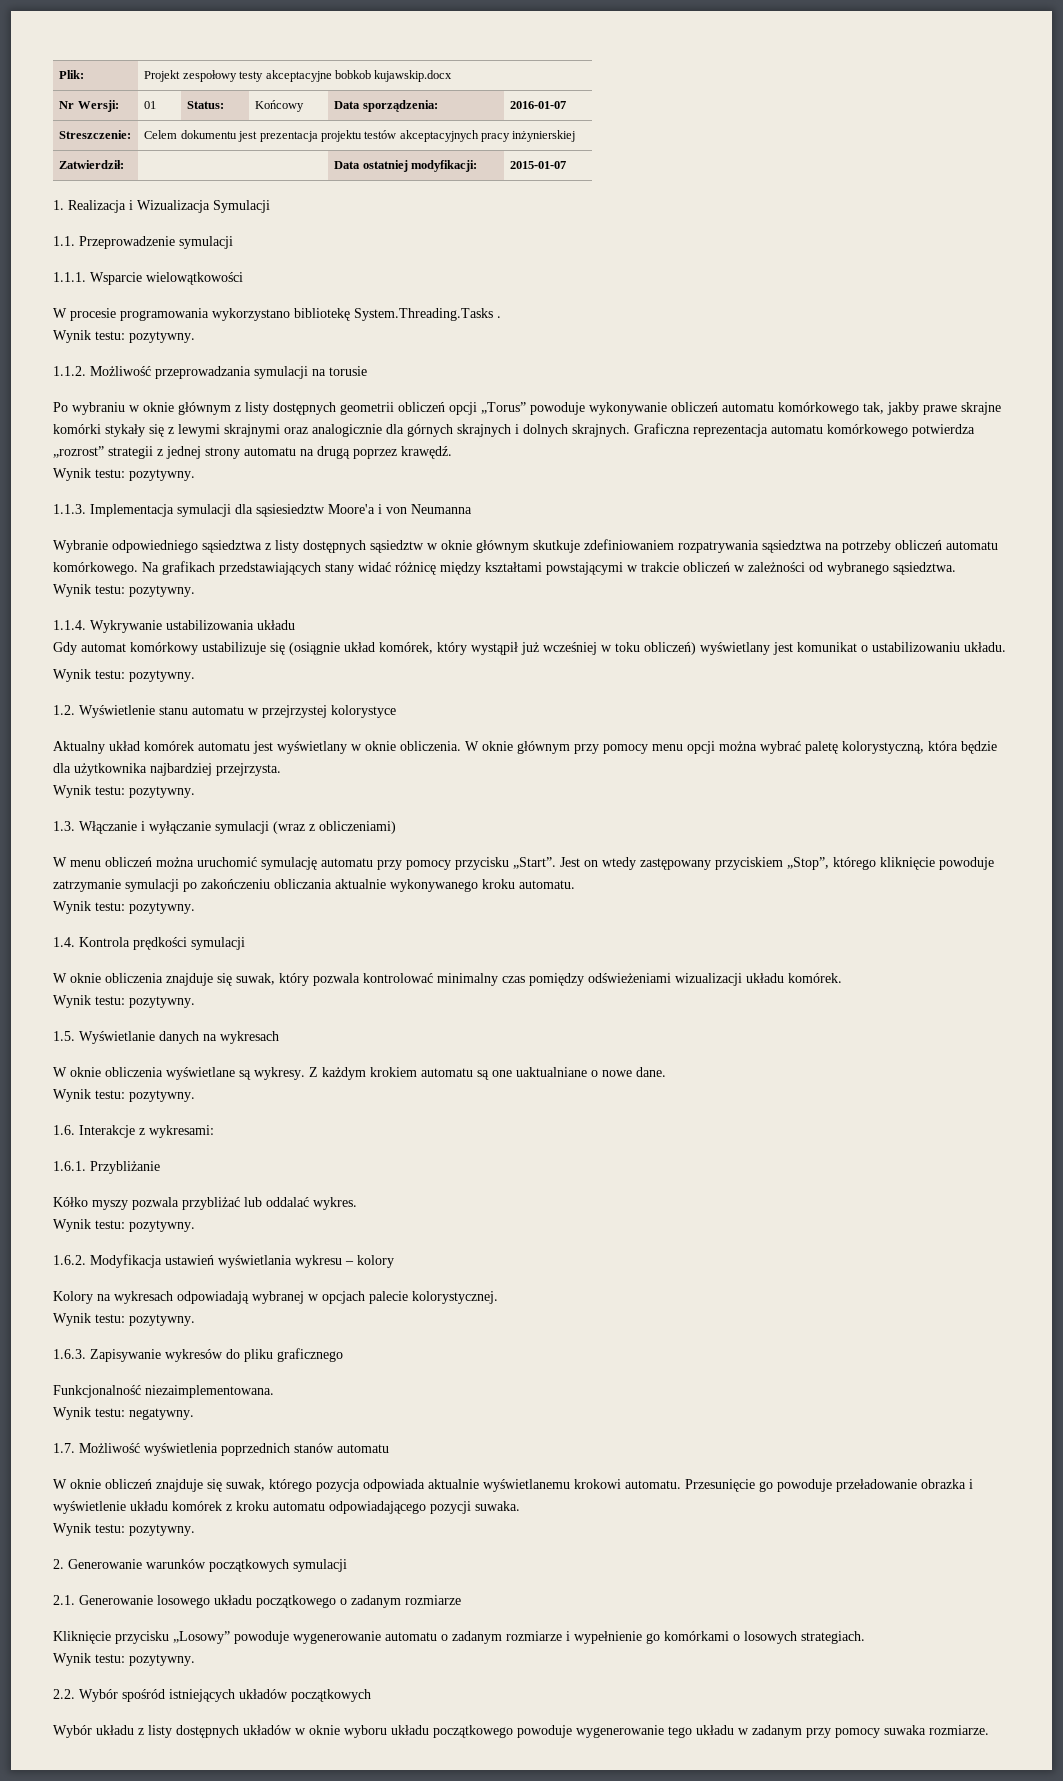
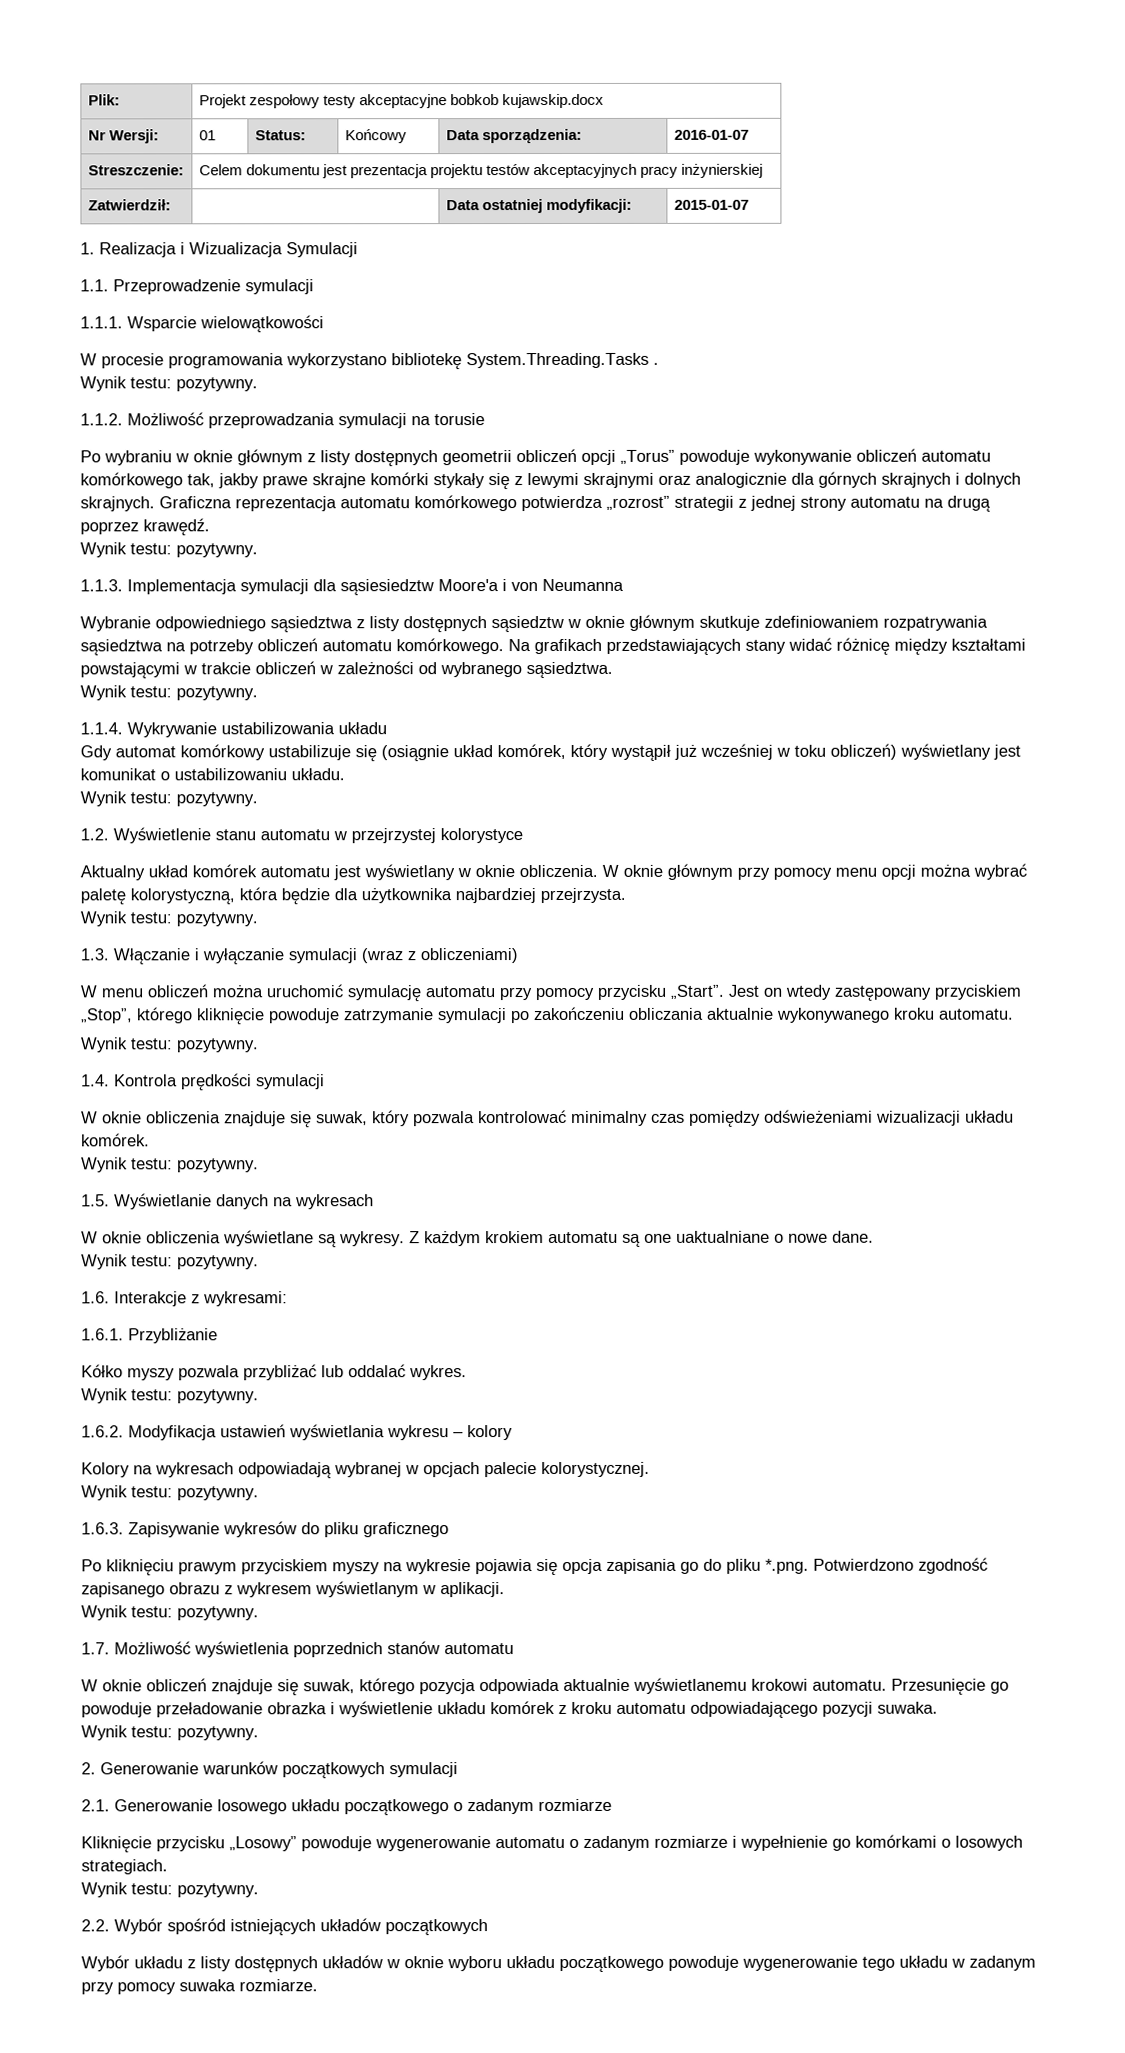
[53,1385,274,1398] [53,1407,194,1420] Funkcjonalność niezaimplementowana. // Wynik testu: negatywny. -> [81,1557,988,1576] [81,1581,505,1598] [81,1605,259,1621] Po kliknięciu prawym przyciskiem myszy na wykresie pojawia się opcja zapisania go do pliku *.png. Potwierdzono zgodność zapisanego obrazu z wykresem wyświetlanym w aplikacji. // Wynik testu: pozytywny.

